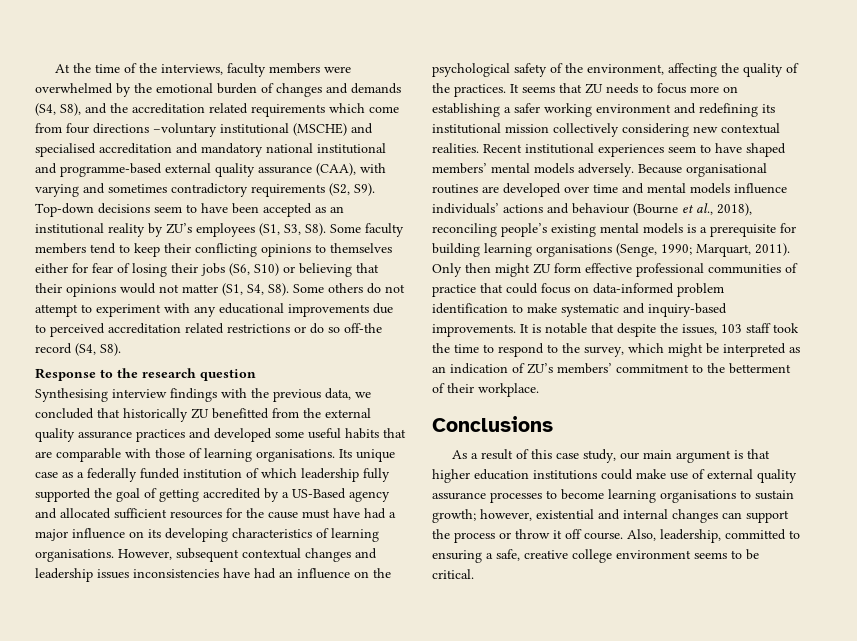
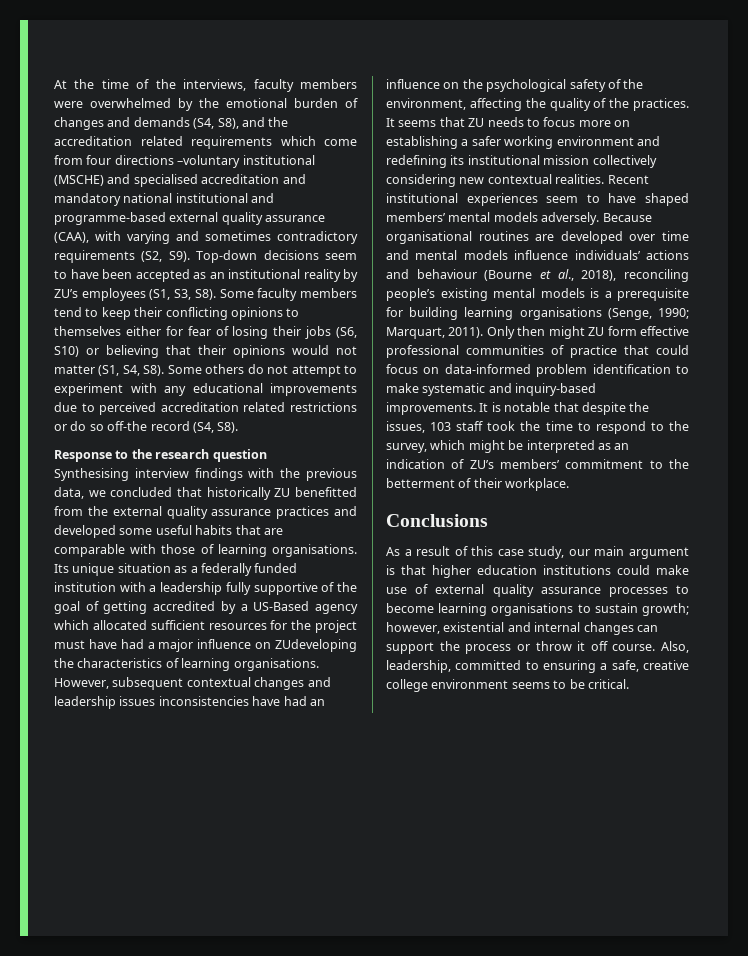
[35,472,58,478] case -> [117,563,171,573] situation
[246,468,390,482] [35,488,91,502] of which leadership fully supported -> [119,582,335,595] with a leadership fully supportive of
[35,508,57,519] and -> [54,620,89,630] which
[268,512,298,519] cause -> [315,620,358,633] project
[148,528,228,542] its developing -> [275,639,357,652] [54,658,74,668] ZUdeveloping the

